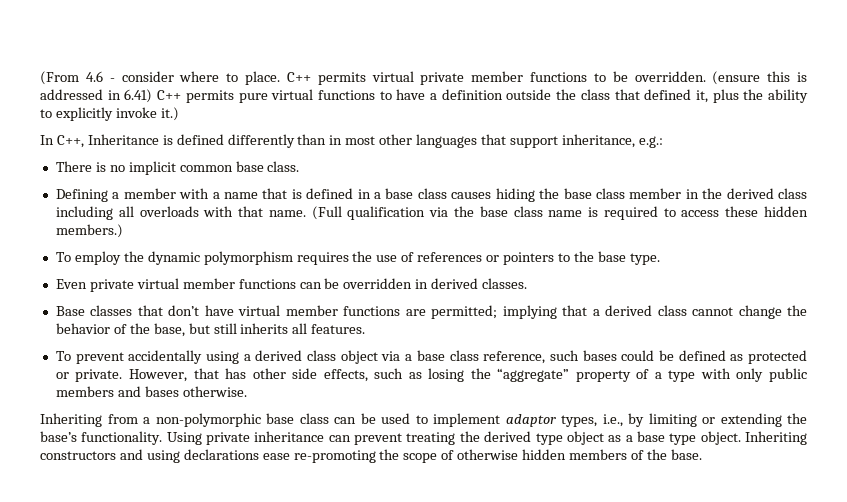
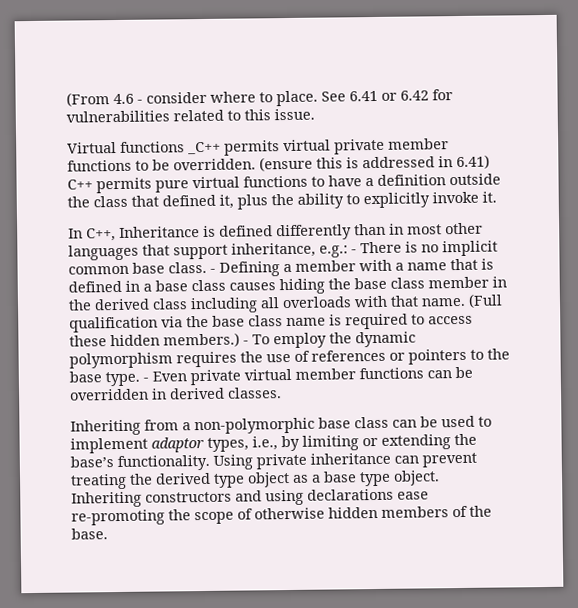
[286,72,311,82] C++ -> [321,89,453,102] [66,108,315,123] [67,141,221,155] See 6.41 or 6.42 for vulnerabilities related to this issue. // Virtual functions _C++
[160,107,179,121] it.) -> [482,191,497,203] it.
(663, 142) // -> [351,249,357,254] -
(300, 166) // -> [210,268,216,273] -
(123, 231) // -> [243,340,249,345] -
(660, 259) // -> [143,377,149,382] -
[55,305,808,319] [55,323,366,337] [55,350,808,364] [55,368,808,382] [55,386,247,397] // Base classes that don’t have virtual member functions are permitted; implying that a derived class cannot change the behavior of the base, but still inherits all features. // To prevent accidentally using a derived class object via a base class reference, such bases could be defined as protected or private. However, that has other side effects, such as losing the “aggregate” property of a type with only public members and bases otherwise. -> (282, 393) none

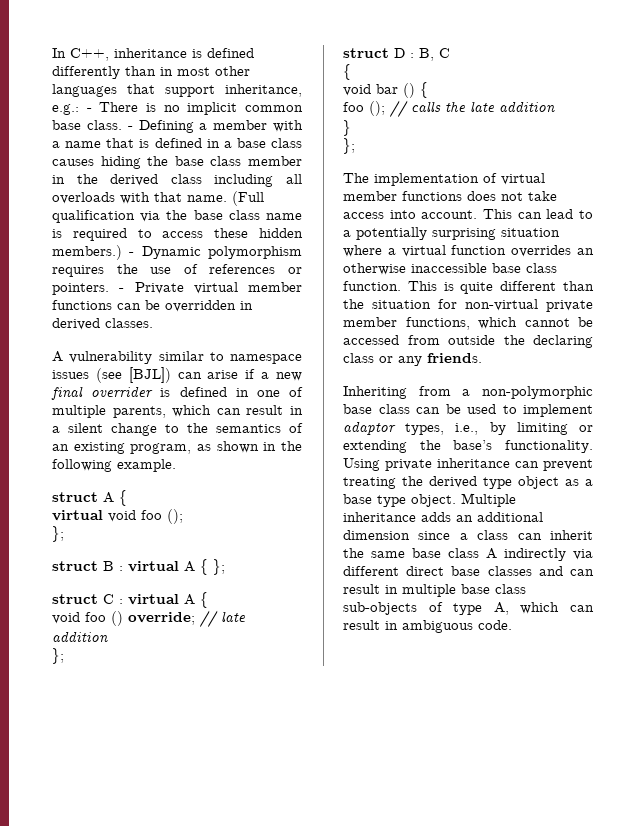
[66,89,453,107] [66,108,315,123] [67,138,449,156] [67,154,490,172] [67,173,501,194] [67,191,497,210] (From 4.6 - consider where to place. See 6.41 or 6.42 for vulnerabilities related to this issue. // Virtual functions _C++ permits virtual private member functions to be overridden. (ensure this is addressed in 6.41) C++ permits pure virtual functions to have a definition outside the class that defined it, plus the ability to explicitly invoke it. // -> (52, 53) none
[119,226,200,238] Inheritance -> [114,48,187,58] inheritance
[252,331,416,349] To employ the dynamic -> [141,246,201,259] Dynamic
[408,348,510,365] [69,369,241,387] pointers to the base type. - Even private -> [52,282,184,295] pointers. - Private
(282, 393) none -> [52,351,302,364] [52,367,302,383] [51,386,303,400] [52,405,303,418] [52,423,303,436] [52,441,302,454] [52,459,176,472] [52,490,127,506] [52,509,183,524] [52,526,64,542] [52,559,225,575] [52,592,208,608] [52,610,246,628] [52,631,108,643] [52,648,64,664] [343,48,450,61] [343,64,351,80] [343,82,428,98] [343,100,555,118] [343,120,351,136] [343,138,355,154] [343,173,545,186] [343,191,557,201] [343,209,593,219] [343,227,560,240] [343,245,594,257] [343,263,557,275] [343,281,594,294] [343,299,593,312] [343,317,593,330] [343,335,593,348] [343,353,482,366] // A vulnerability similar to namespace issues (see [BJL]) can arise if a new final overrider is defined in one of multiple parents, which can result in a silent change to the semantics of an existing program, as shown in the following example. // struct A { // virtual void foo (); // }; // struct B : virtual A { }; // struct C : virtual A { // void foo () override; // late addition // }; // struct D : B, C // { // void bar () { // foo (); // calls the late addition // } // }; // The implementation of virtual member functions does not take access into account. This can lead to a potentially surprising situation where a virtual function overrides an otherwise inaccessible base class function. This is quite different than the situation for non-virtual private member functions, which cannot be accessed from outside the declaring class or any friends.
[71,488,429,508] [71,505,492,526] [71,528,108,540] Inheriting constructors and using declarations ease re-promoting the scope of otherwise hidden members of the base. -> [461,493,516,507] [343,512,543,522] [343,530,593,540] [343,548,593,561] [343,566,594,576] [343,584,526,597] [343,602,594,615] [343,620,512,633] Multiple inheritance adds an additional dimension since a class can inherit the same base class A indirectly via different direct base classes and can result in multiple base class sub-objects of type A, which can result in ambiguous code.

